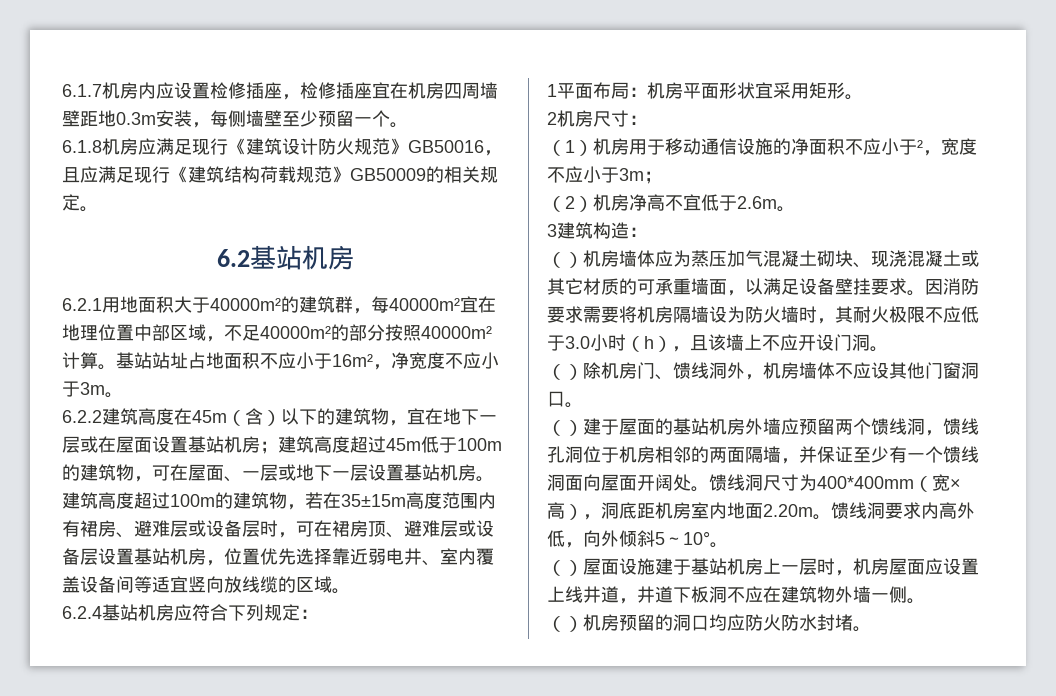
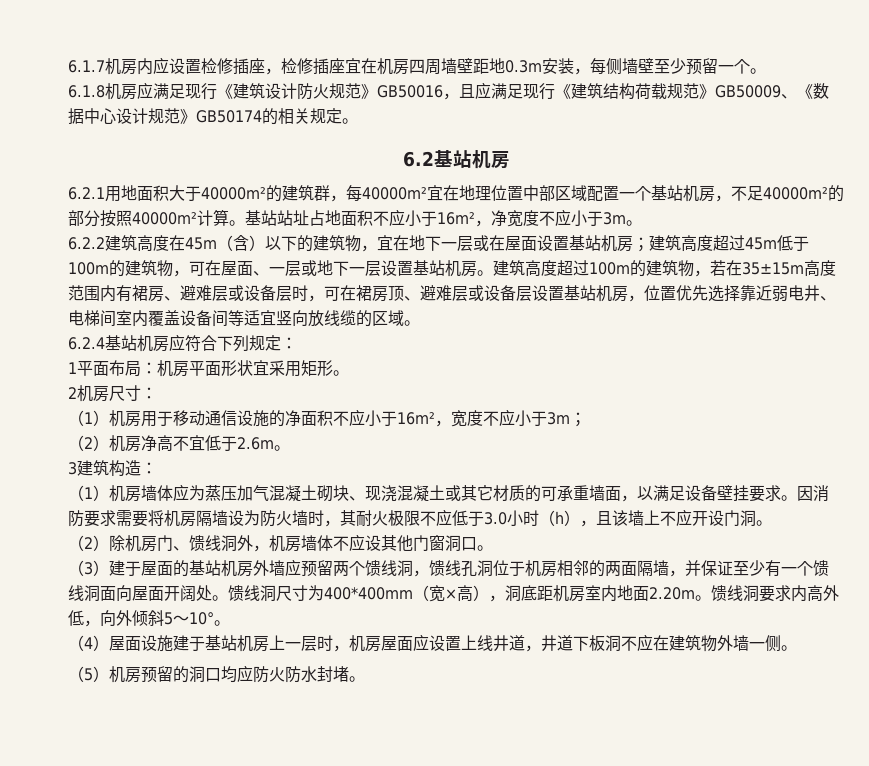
(426, 174) none -> [781,83,829,99] [68,108,262,125] 、《数据中心设计规范》GB50174
(206, 332) none -> [587,185,715,202] 配置一个基站机房
(440, 563) none -> [68,310,116,327] 电梯间
[917,140,923,153] ² -> [397,412,435,425] 16m²
(565, 260) none -> [84,487,93,499] 1
(565, 372) none -> [84,537,93,549] 2
(565, 428) none -> [84,562,93,575] 3
(565, 568) none -> [84,637,93,649] 4
(565, 624) none -> [84,668,93,681] 5

